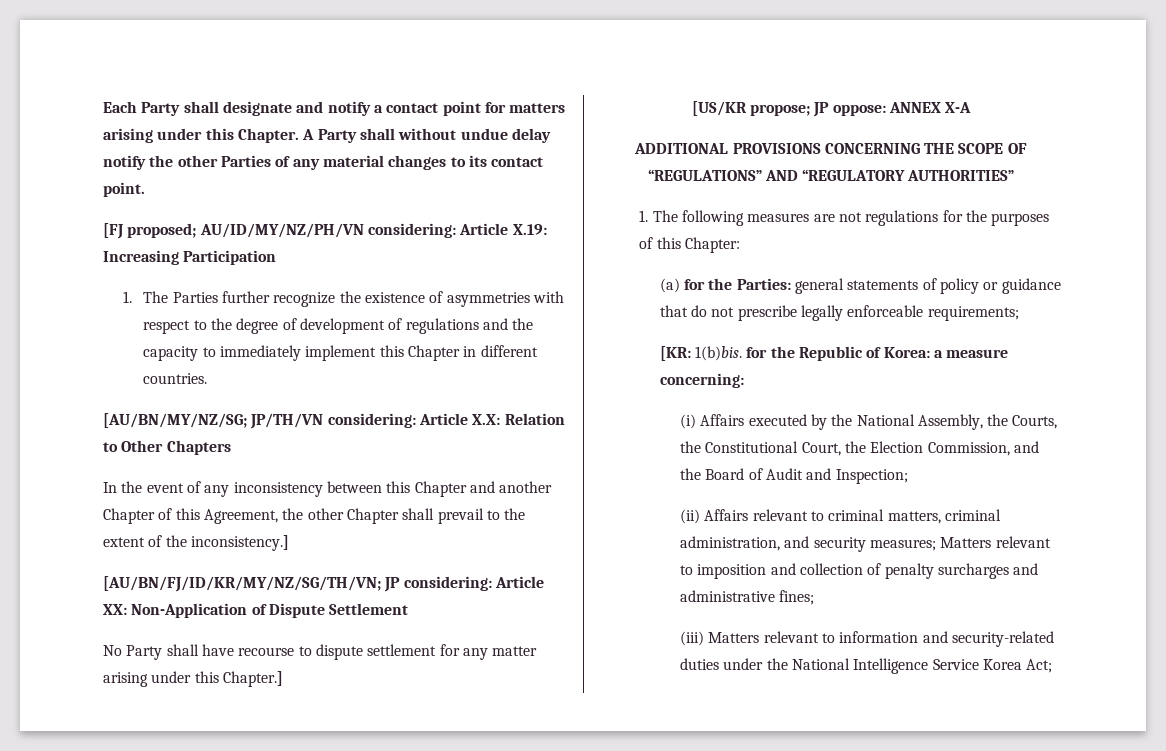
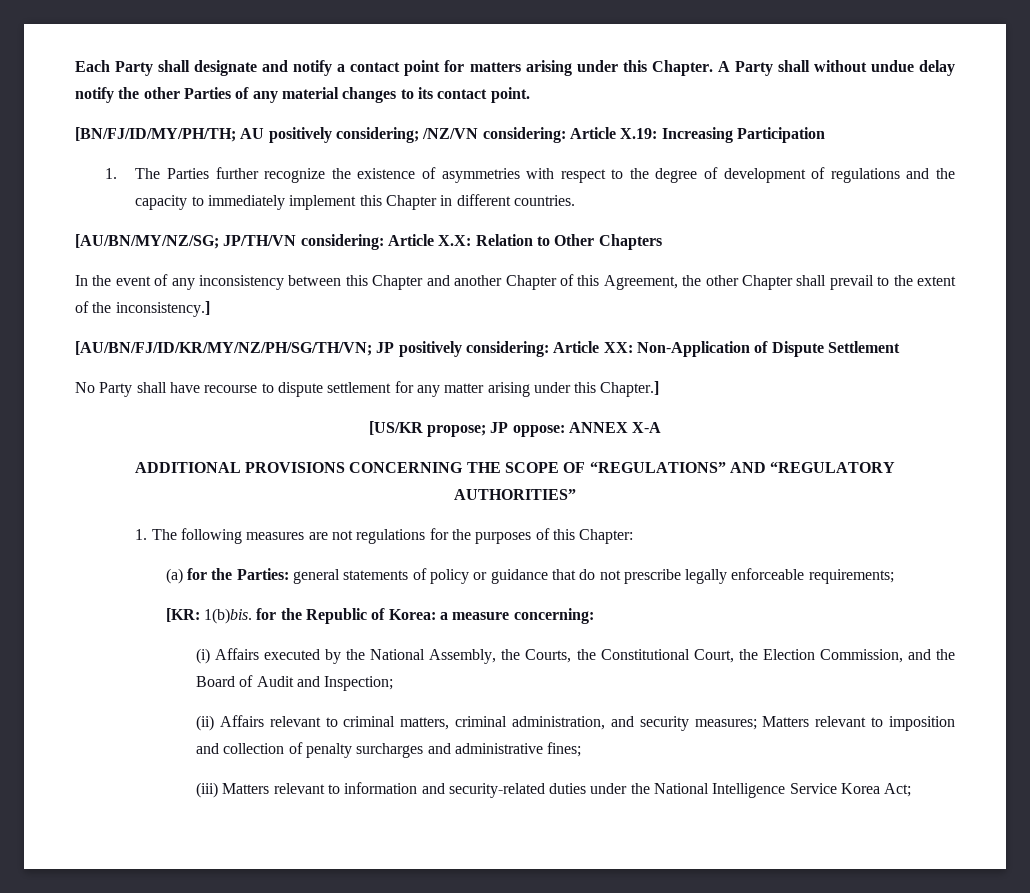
[103,223,364,239] [FJ proposed; AU/ID/MY/NZ/PH/VN -> [75,127,479,143] [BN/FJ/ID/MY/PH/TH; AU positively considering; /NZ/VN
[103,576,401,592] [AU/BN/FJ/ID/KR/MY/NZ/SG/TH/VN; JP -> [75,341,462,357] [AU/BN/FJ/ID/KR/MY/NZ/PH/SG/TH/VN; JP positively

